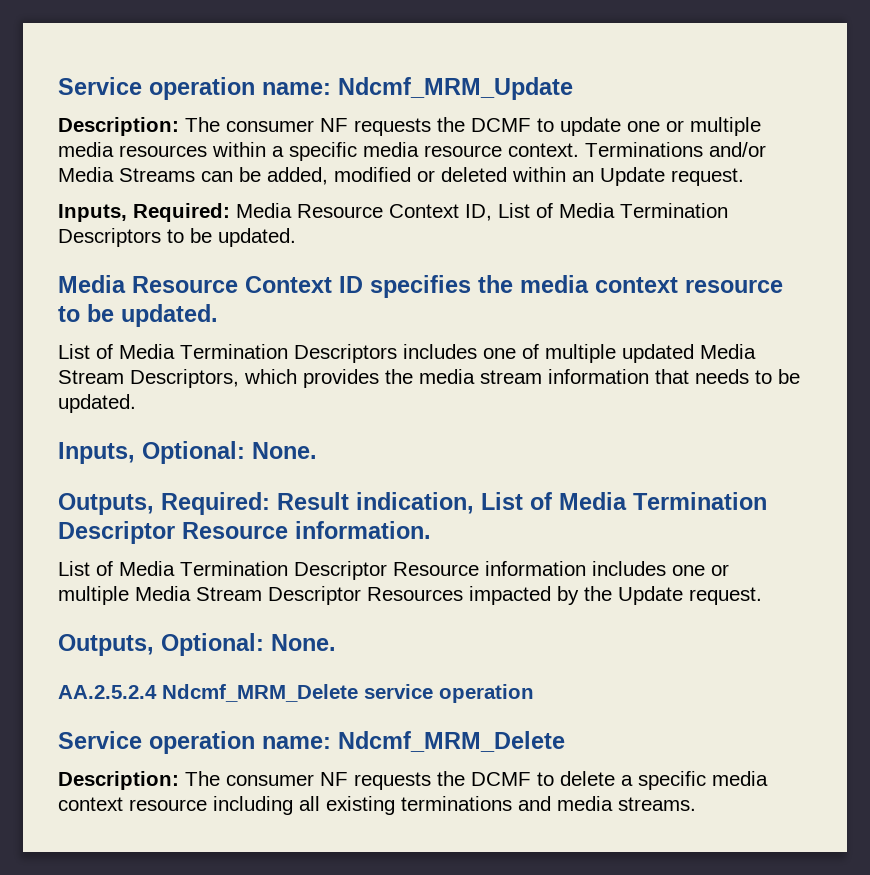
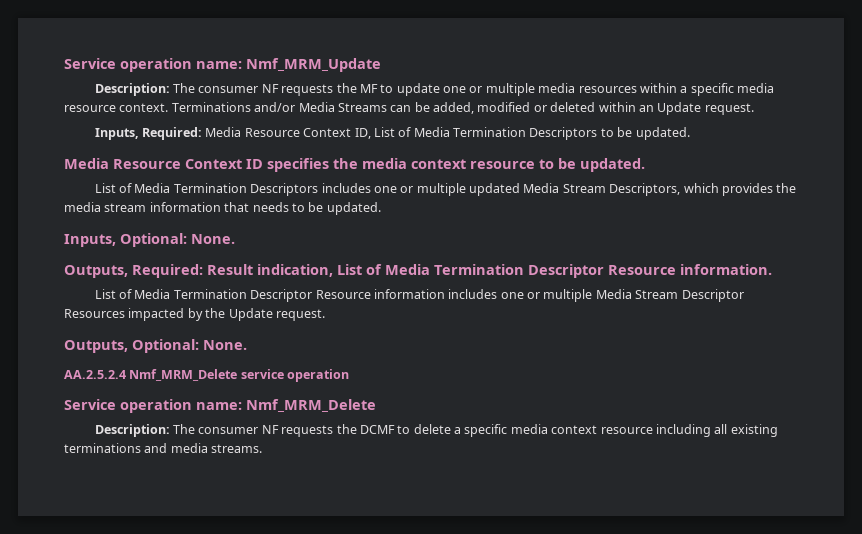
[58,77,573,100] [58,117,531,136] Service operation name: Ndcmf_MRM_Update // Description: The consumer NF requests the DCMF -> [64,58,381,72] [94,83,378,96] Service operation name: Nmf_MRM_Update // Description: The consumer NF requests the MF
[522,344,539,359] of -> [400,186,414,193] or
[162,684,358,702] Ndcmf_MRM_Delete -> [129,369,238,381] Nmf_MRM_Delete
[338,731,565,752] Ndcmf_MRM_Delete -> [246,399,376,412] Nmf_MRM_Delete

